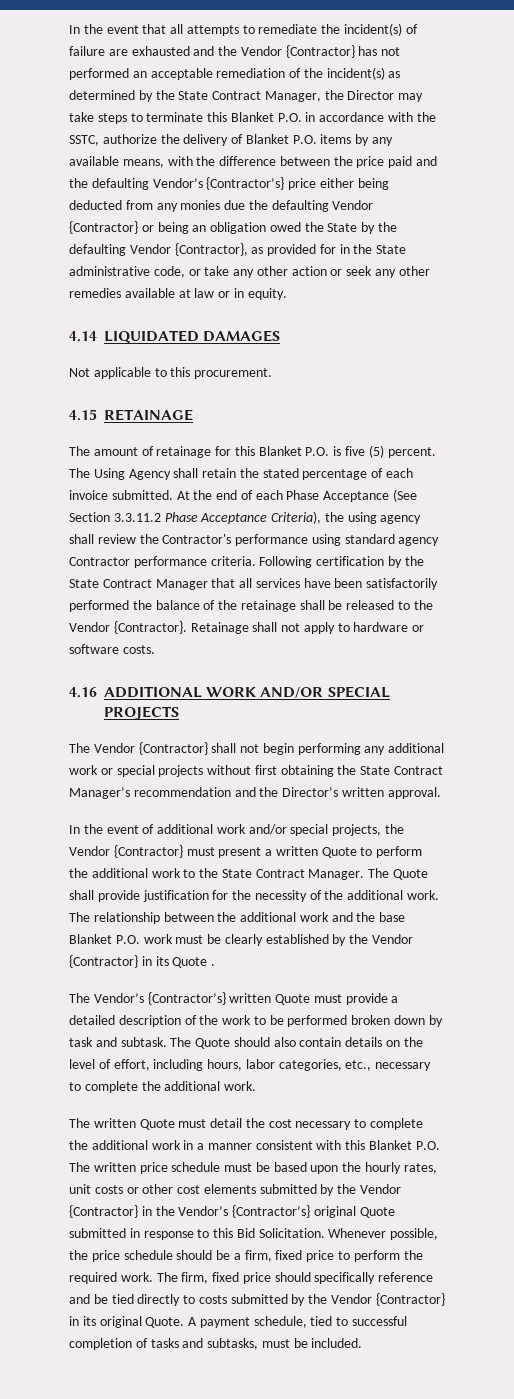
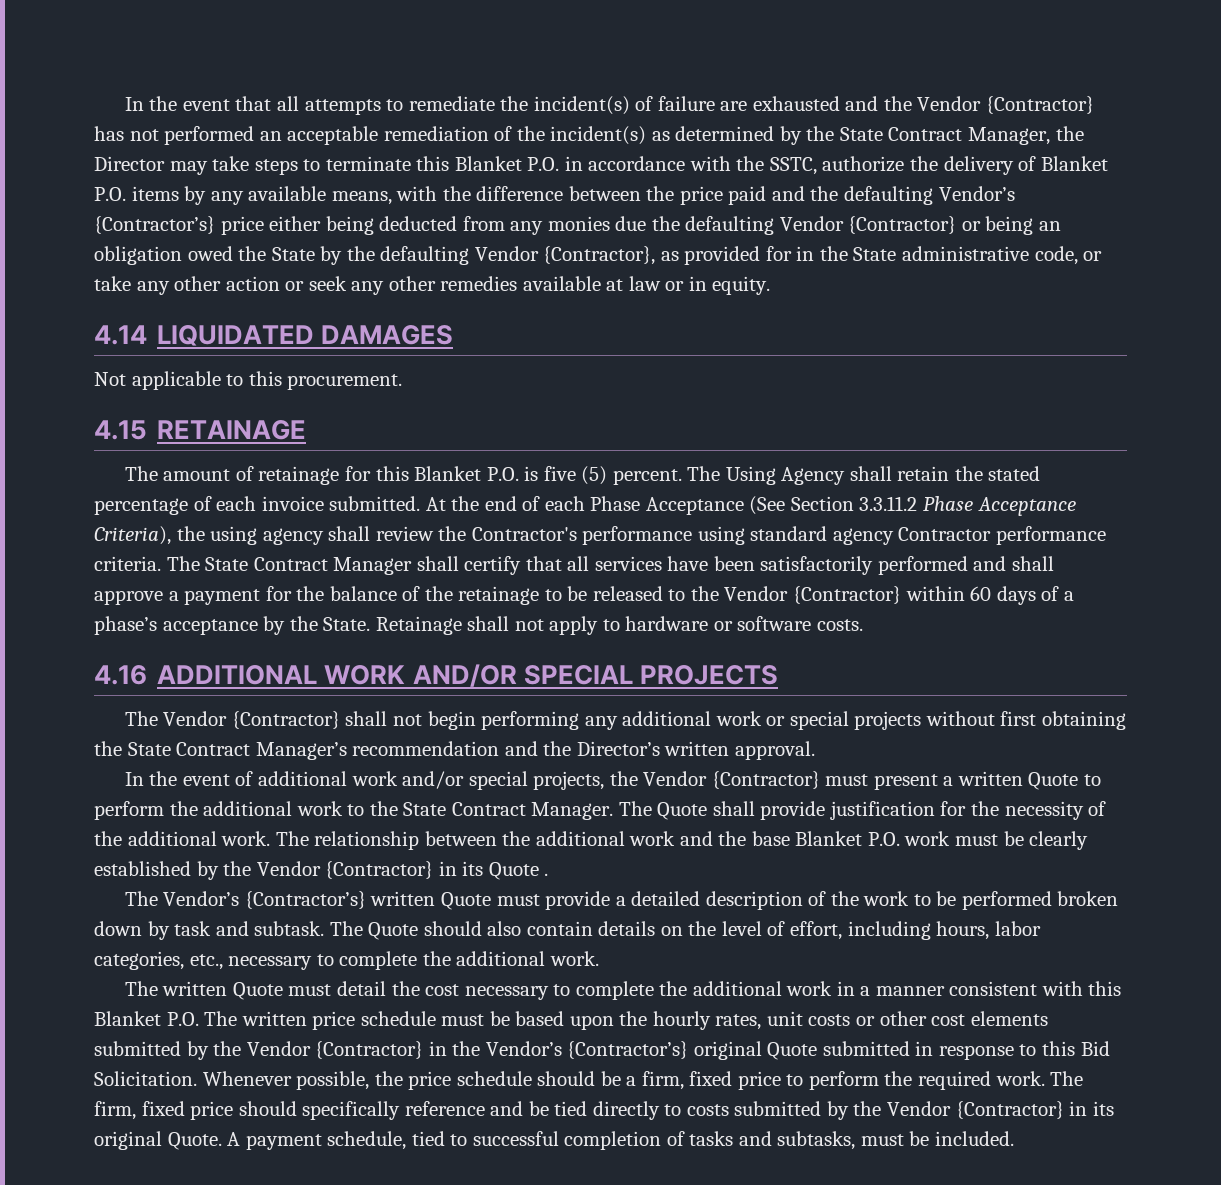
[259,556,424,568] Following certification by the -> [166,556,200,571] The
(208, 584) none -> [416,556,522,575] shall certify
(129, 606) none -> [973,556,1055,571] [94,586,292,605] and shall approve a payment for
[299,600,325,610] shall -> [544,589,562,601] to
[113,621,187,634] {Contractor}. -> [793,586,1074,605] [94,616,371,635] {Contractor} within 60 days of a phase’s acceptance by the State.

